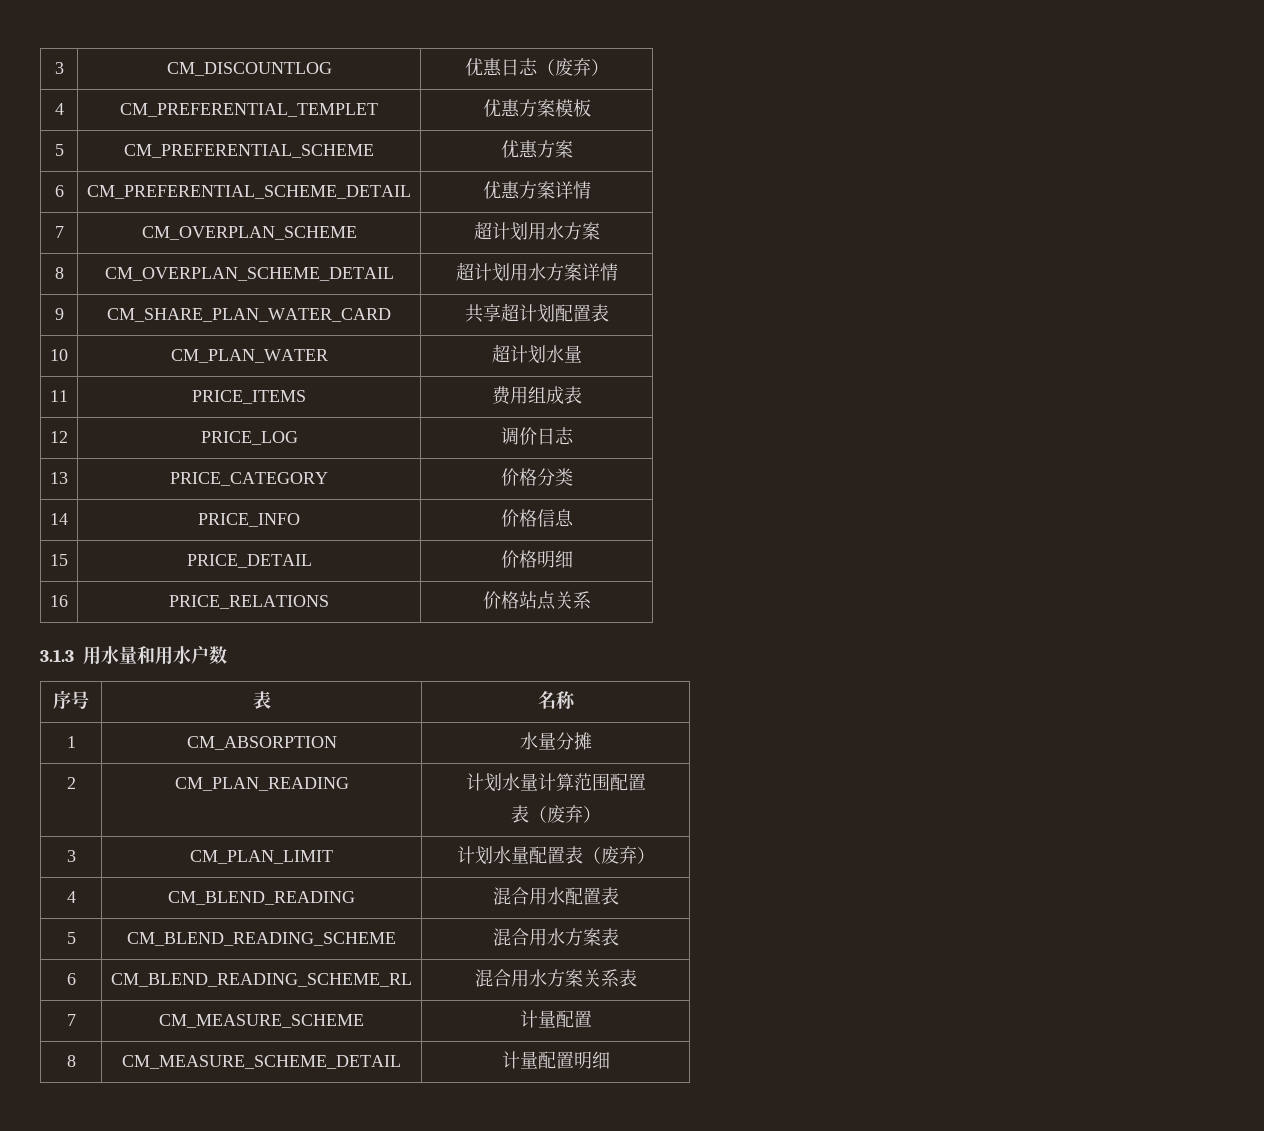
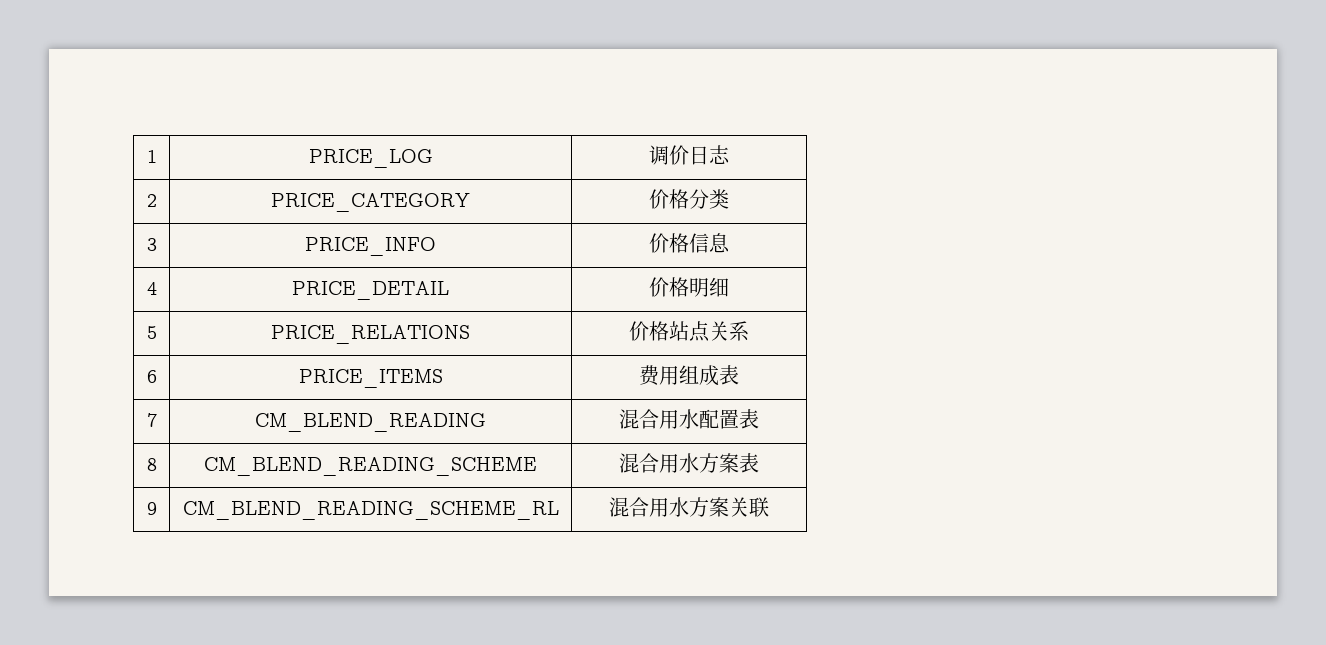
[54,62,64,74] [166,62,332,76] [464,58,609,76] [54,103,64,115] [119,103,378,117] [482,99,591,117] [54,144,64,156] [123,144,374,158] [500,140,573,158] [54,185,64,197] [86,185,411,199] [482,181,591,199] [54,226,64,238] [141,226,357,240] [473,221,600,241] [54,267,64,279] [104,267,394,281] [455,262,618,282] [54,308,64,320] [106,308,391,322] [464,303,609,323] [50,349,68,361] [170,349,328,363] [491,344,582,364] [50,390,68,402] [192,390,306,404] [491,386,582,405] [50,431,68,443] [200,431,298,445] [500,427,574,445] [50,472,68,484] [170,472,328,486] [500,468,573,486] [50,513,68,525] [198,513,300,527] [500,509,574,527] [50,554,68,566] [186,554,312,568] [500,550,573,568] [50,595,68,607] [169,595,329,609] [482,591,591,610] [40,646,227,665] [53,690,89,709] [252,691,271,709] [537,691,576,709] [66,736,76,748] [186,736,337,750] [519,732,592,750] [66,777,76,789] [174,777,349,791] [465,773,646,792] [510,805,601,823] [66,850,76,862] [190,850,333,864] [456,846,655,865] [66,891,76,903] 3 | CM_DISCOUNTLOG | 优惠日志（废弃） // 4 | CM_PREFERENTIAL_TEMPLET | 优惠方案模板 // 5 | CM_PREFERENTIAL_SCHEME | 优惠方案 // 6 | CM_PREFERENTIAL_SCHEME_DETAIL | 优惠方案详情 // 7 | CM_OVERPLAN_SCHEME | 超计划用水方案 // 8 | CM_OVERPLAN_SCHEME_DETAIL | 超计划用水方案详情 // 9 | CM_SHARE_PLAN_WATER_CARD | 共享超计划配置表 // 10 | CM_PLAN_WATER | 超计划水量 // 11 | PRICE_ITEMS | 费用组成表 // 12 | PRICE_LOG | 调价日志 // 13 | PRICE_CATEGORY | 价格分类 // 14 | PRICE_INFO | 价格信息 // 15 | PRICE_DETAIL | 价格明细 // 16 | PRICE_RELATIONS | 价格站点关系 // 3.1.3用水量和用水户数 // 序号 | 表 | 名称 // 1 | CM_ABSORPTION | 水量分摊 // 2 | CM_PLAN_READING | 计划水量计算范围配置 // 表（废弃） // 3 | CM_PLAN_LIMIT | 计划水量配置表（废弃） // 4 -> [146,150,157,163] [308,149,433,168] [649,145,730,165] [146,194,157,207] [271,193,470,212] [649,189,729,209] [146,238,157,251] [305,237,436,256] [649,233,730,253] [146,282,157,295] [292,281,449,300] [649,277,729,297] [146,326,157,339] [271,325,470,344] [629,321,749,342] [146,370,157,383] [298,369,443,388] [639,365,739,386] [146,413,157,427] 1 | PRICE_LOG | 调价日志 // 2 | PRICE_CATEGORY | 价格分类 // 3 | PRICE_INFO | 价格信息 // 4 | PRICE_DETAIL | 价格明细 // 5 | PRICE_RELATIONS | 价格站点关系 // 6 | PRICE_ITEMS | 费用组成表 // 7
[66,932,76,944] 5 -> [146,458,157,471] 8
[66,973,76,985] 6 -> [146,502,157,515] 9
[600,969,637,987] [66,1014,76,1026] [159,1014,364,1028] [519,1010,592,1028] [66,1055,76,1067] [121,1055,401,1069] [501,1051,610,1069] 系表 // 7 | CM_MEASURE_SCHEME | 计量配置 // 8 | CM_MEASURE_SCHEME_DETAIL | 计量配置明细 -> [749,497,769,517] 联

